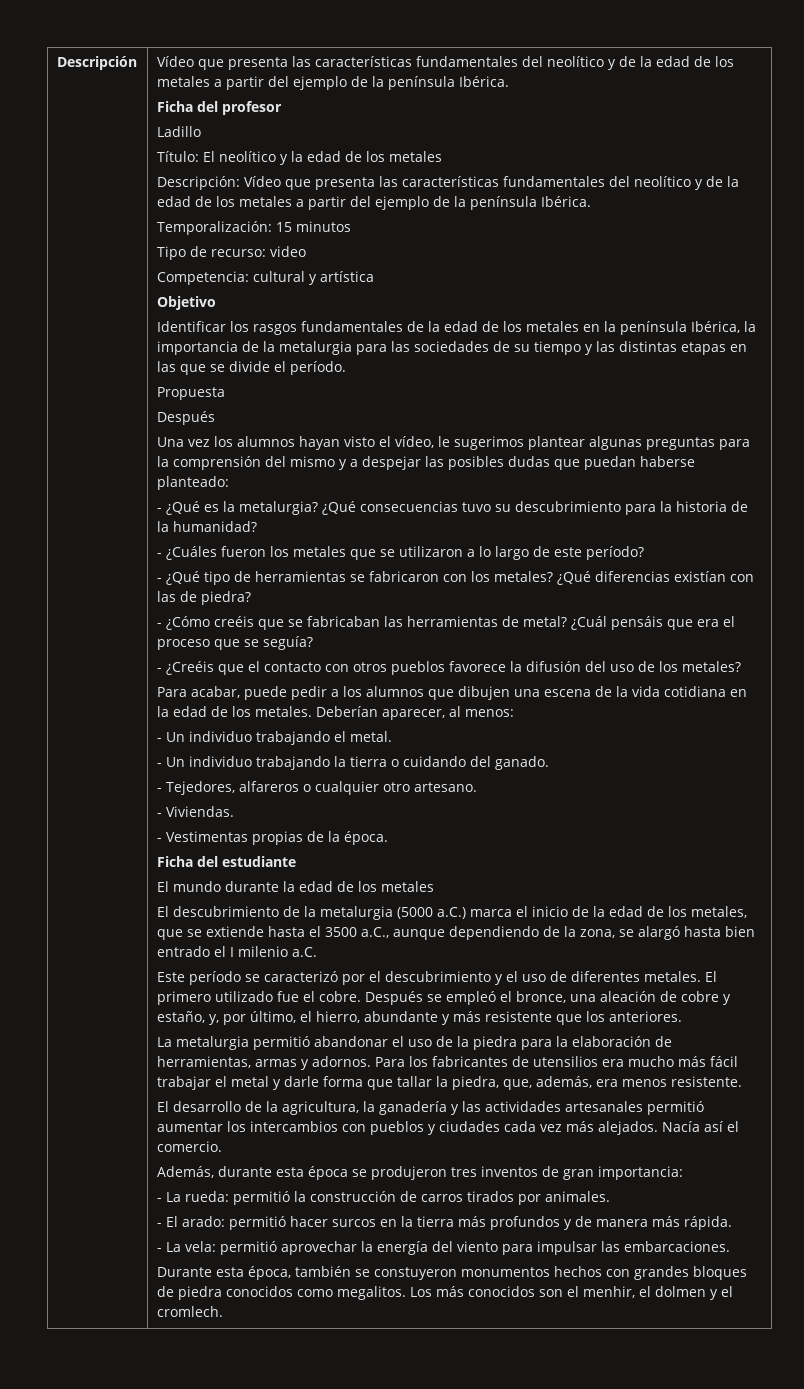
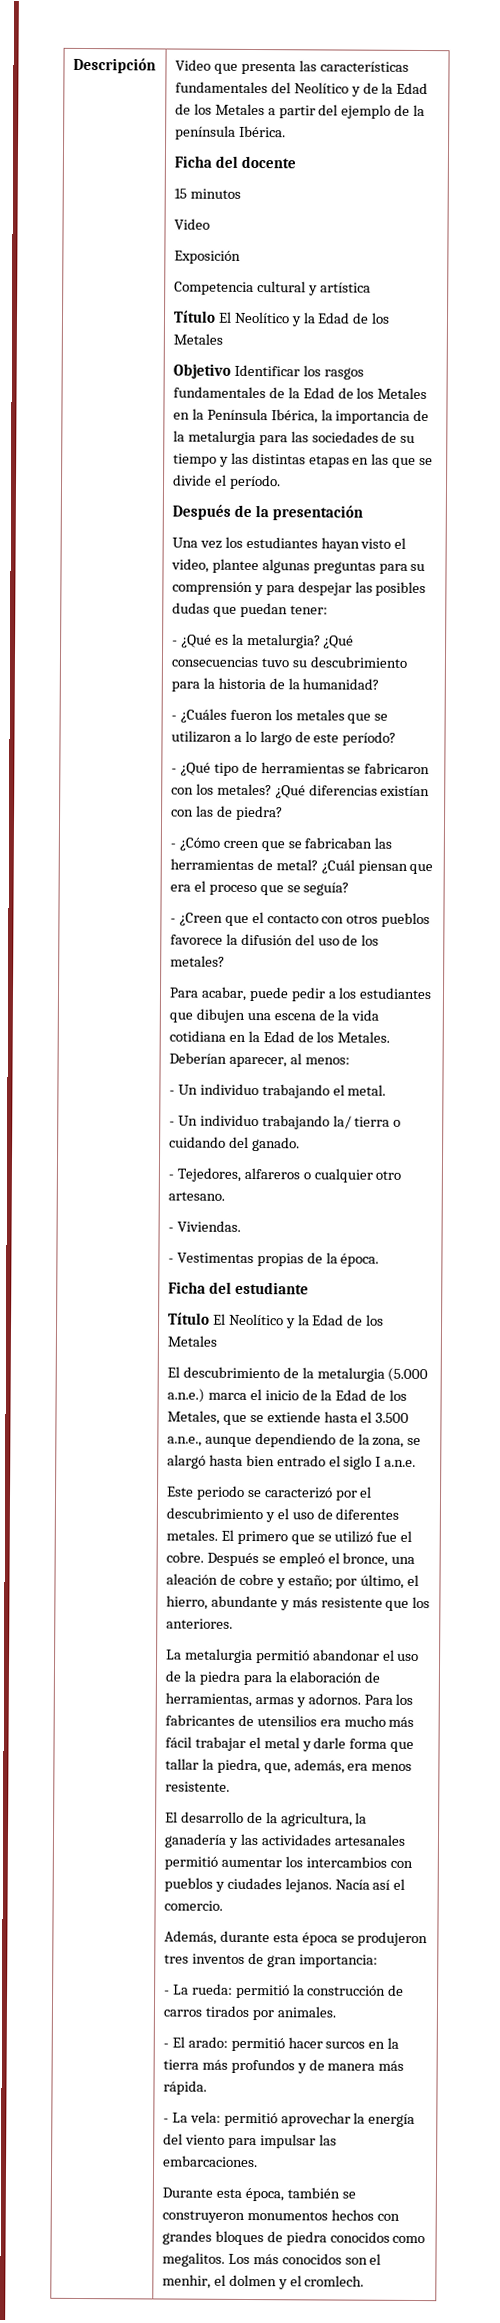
[156,56,734,70] [156,76,210,87] Vídeo que presenta las características fundamentales del neolítico y de la edad de los metales -> [174,59,409,75] [174,81,429,97] [174,103,265,116] Video que presenta las características fundamentales del Neolítico y de la Edad de los Metales
[221,101,282,115] [156,126,201,137] [156,151,442,165] [156,176,739,190] [156,196,591,210] [156,221,351,235] [156,246,306,260] [156,271,374,285] profesor // Ladillo // Título: El neolítico y la edad de los metales // Descripción: Vídeo que presenta las características fundamentales del neolítico y de la edad de los metales a partir del ejemplo de la península Ibérica. // Temporalización: 15 minutos // Tipo de recurso: video // Competencia: cultural y artística -> [240,155,296,169] [173,188,241,199] [173,218,210,230] [173,250,241,264] [173,281,371,296] [172,310,391,327] [172,333,223,345] docente // 15 minutos // Video // Exposición // Competencia cultural y artística // Título El Neolítico y la Edad de los Metales
(216, 303) // -> (231, 371) none
[443,321,687,335] edad de los metales en la península -> [302,387,428,400] [172,408,268,421] Edad de los Metales en la Península
[156,387,225,400] [156,411,215,425] // Propuesta // Después -> [171,504,363,521] // Después de la presentación
[236,436,295,447] alumnos -> [245,536,318,549] estudiantes
[394,436,750,450] [156,456,358,470] vídeo, le sugerimos plantear algunas preguntas para la comprensión del mismo y a -> [170,558,426,574] [171,581,295,596] video, plantee algunas preguntas para su comprensión y para
[639,456,695,467] [156,476,229,490] haberse planteado: -> [289,605,328,615] tener:
[213,616,254,627] creéis -> [222,840,259,849] creen
[610,616,663,630] pensáis -> [357,860,408,874] piensan
[165,661,214,675] ¿Creéis -> [178,912,223,926] ¿Creen
[365,686,424,697] alumnos -> [359,987,433,1000] estudiantes
[172,706,312,717] edad de los metales. -> [262,1031,391,1043] Edad de los Metales.
[333,756,346,767] la -> [332,1115,352,1129] la/
[156,881,434,892] El mundo durante la edad de los metales -> [167,1312,385,1329] [166,1335,217,1347] Título El Neolítico y la Edad de los Metales
[396,907,466,919] (5000 a.C.) -> [387,1367,429,1383] [166,1388,205,1403] (5.000 a.n.e.)
[608,906,747,918] edad de los metales, -> [335,1389,408,1401] [166,1410,220,1425] Edad de los Metales,
[324,927,389,938] 3500 a.C., -> [375,1412,410,1423] [166,1436,202,1447] 3.500 a.n.e.,
[229,946,317,957] I milenio a.C. -> [343,1455,417,1470] siglo I a.n.e.
[188,971,241,985] período -> [195,1485,245,1500] periodo
[214,991,273,1002] utilizado -> [290,1530,374,1545] que se utilizó
[156,1011,219,1025] estaño, y, -> [287,1575,333,1589] estaño;
[503,1121,658,1135] cada vez más alejados. -> [284,1878,332,1893] lejanos.
[373,1267,457,1280] constuyeron -> [161,2210,245,2223] construyeron

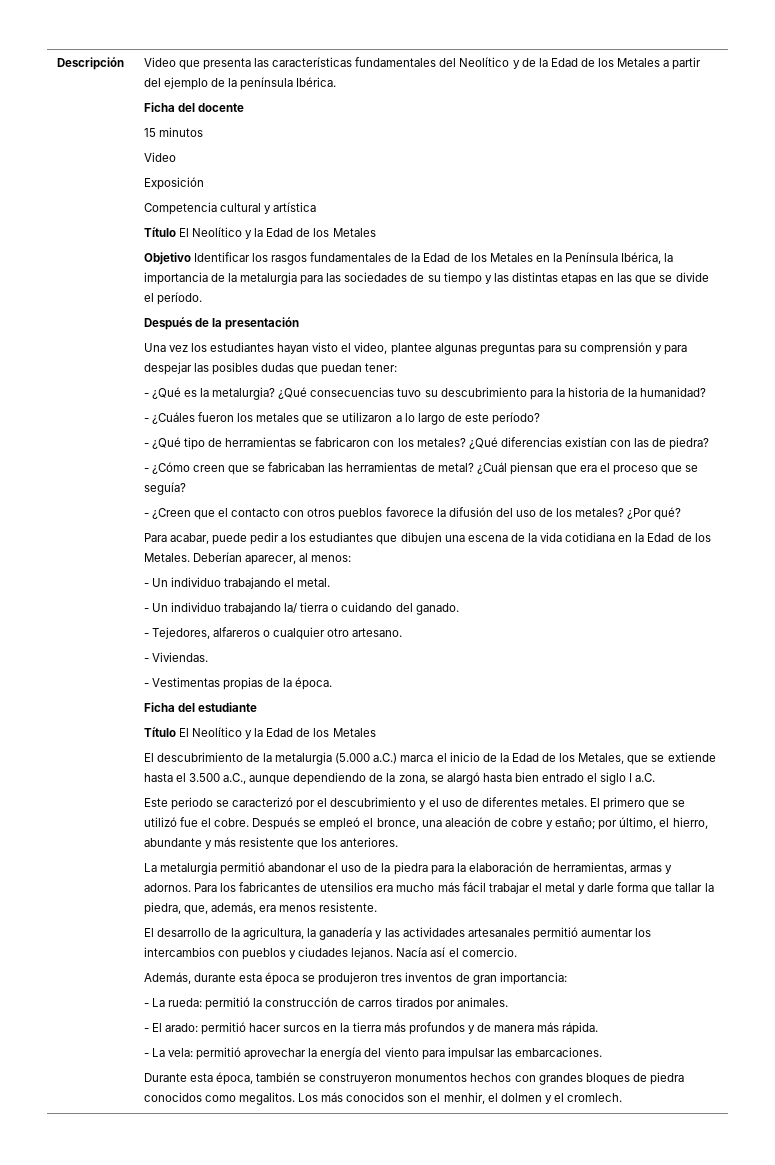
(225, 961) none -> [627,507,682,520] ¿Por qué?
[166,1388,205,1403] a.n.e.) -> [373,753,398,764] a.C.)
[166,1436,202,1447] a.n.e., -> [223,773,247,784] a.C.,
[384,1459,417,1467] a.n.e. -> [635,773,656,782] a.C.

